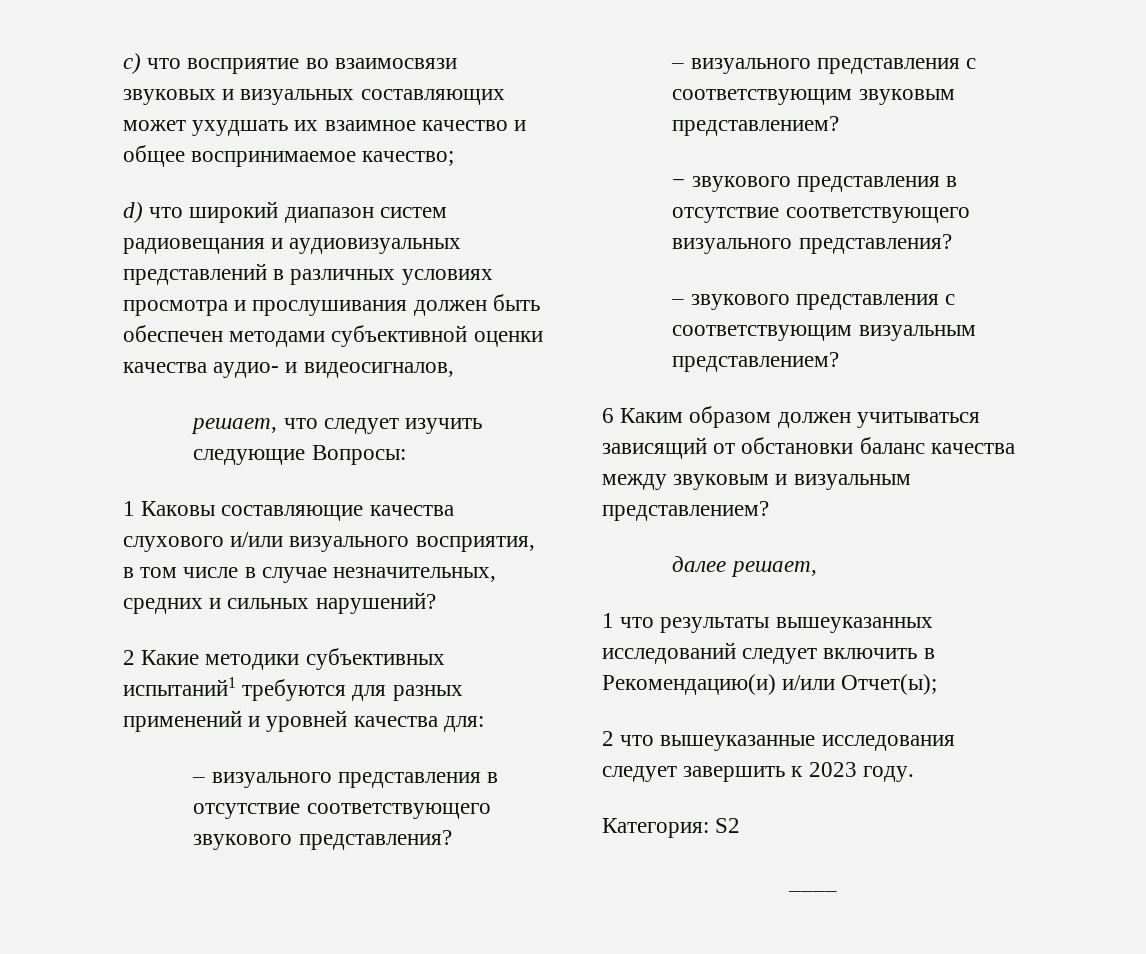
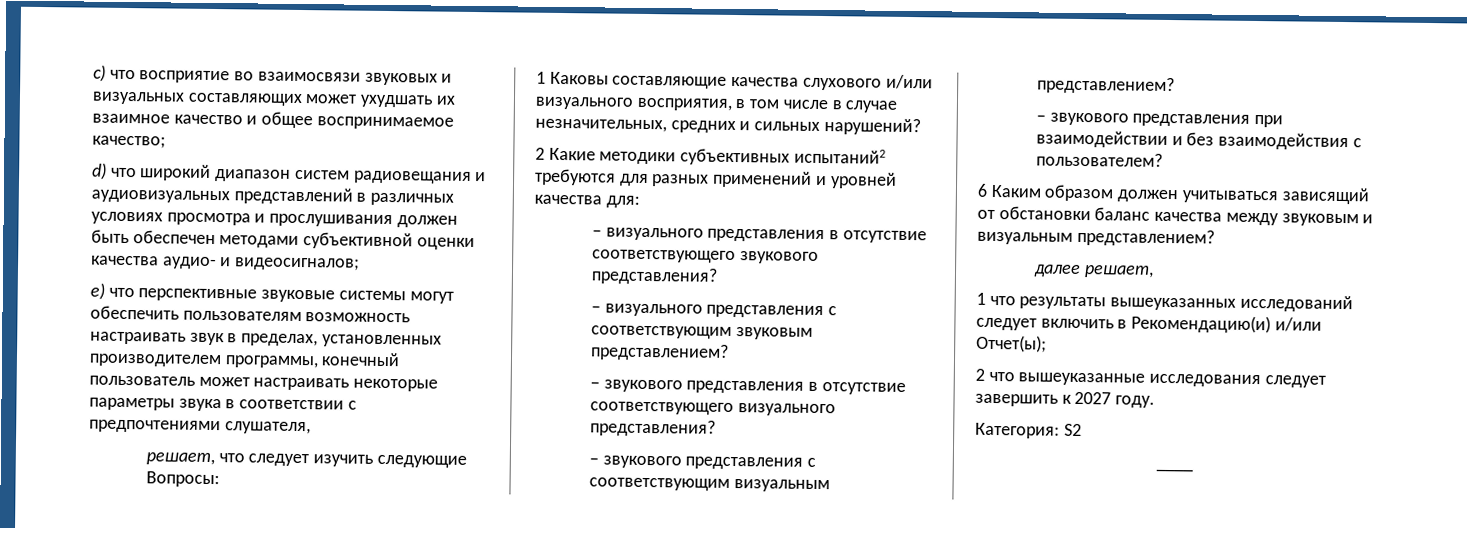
[303,362,454,378] видеосигналов, -> [235,257,361,271] [90,282,454,304] [90,305,411,323] [90,331,442,348] [89,352,401,369] [89,375,439,392] [89,397,357,412] [89,419,311,435] видеосигналов; // e) что перспективные звуковые системы могут обеспечить пользователям возможность настраивать звук в пределах, установленных производителем программы, конечный пользователь может настраивать некоторые параметры звука в соответствии с предпочтениями слушателя,
[123,677,236,696] испытаний1 -> [793,148,886,164] испытаний2
(840, 362) none -> [1035,112,1283,128] [1035,130,1362,151] [1035,152,1163,167] // – звукового представления при взаимодействии и без взаимодействия с пользователем?
[808,762,857,777] 2023 -> [1074,391,1112,405] 2027

